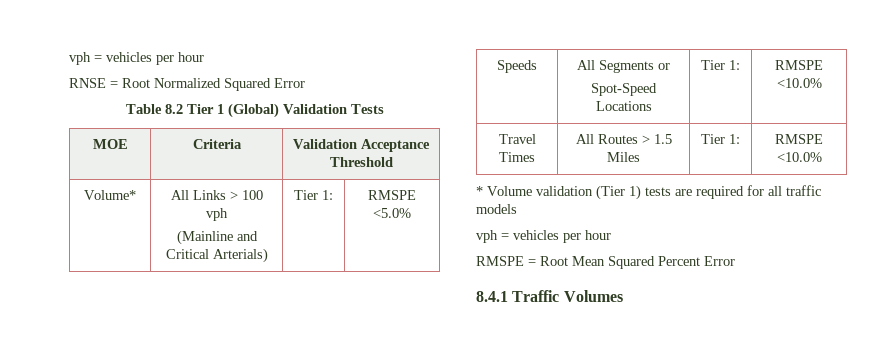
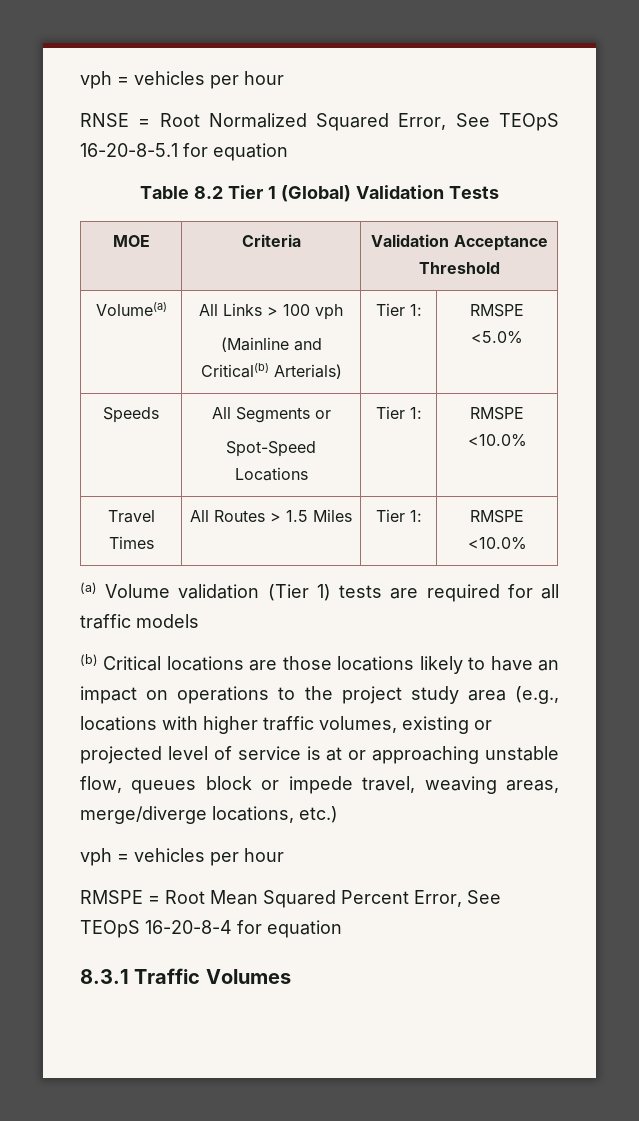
[274,78,305,88] Error -> [398,113,559,131] [80,143,288,161] Error, See TEOpS 16-20-8-5.1 for equation
[84,190,136,200] Volume* -> [95,302,167,316] Volume(a)
[165,249,209,259] Critical -> [200,363,269,378] Critical(b)
[476,186,483,196] * -> [80,582,97,594] (a)
(517, 209) none -> [80,654,559,674] [80,686,559,704] [80,716,492,734] [80,746,559,764] [80,776,559,794] [80,806,338,824] // (b) Critical locations are those locations likely to have an impact on operations to the project study area (e.g., locations with higher traffic volumes, existing or projected level of service is at or approaching unstable flow, queues block or impede travel, weaving areas, merge/diverge locations, etc.)
[704,256,735,266] [476,291,508,302] Error // 8.4.1 -> [414,890,501,907] [80,920,342,938] [80,969,129,984] Error, See TEOpS 16-20-8-4 for equation // 8.3.1

